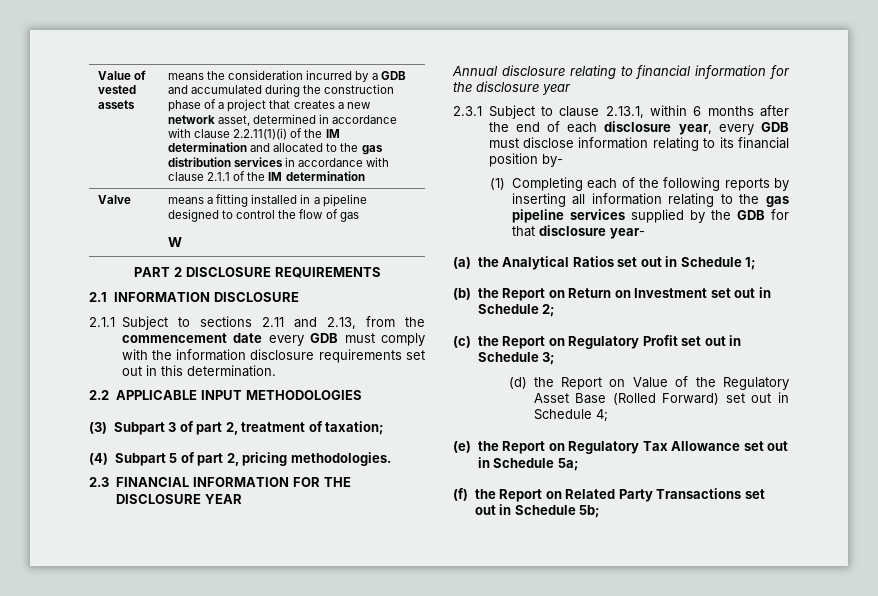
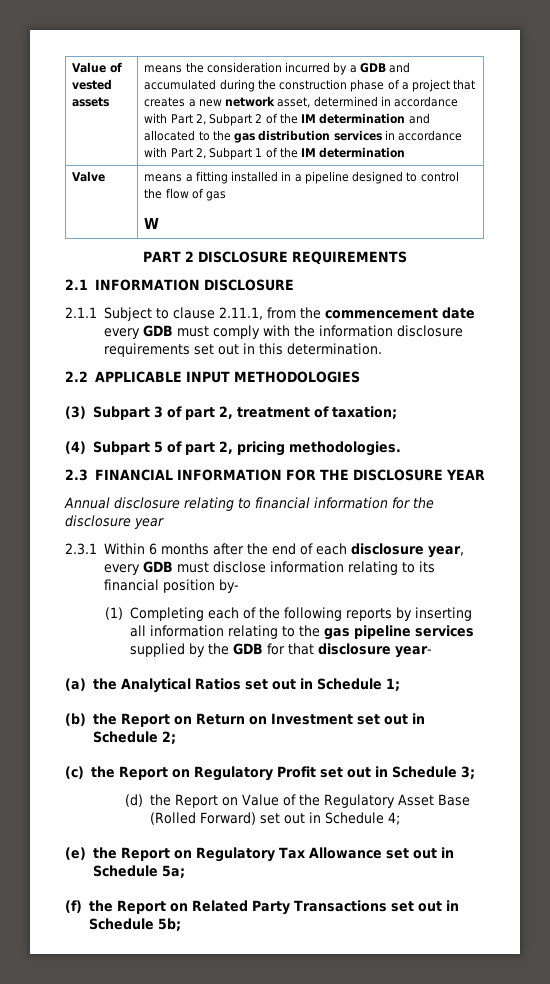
[194,128,288,140] clause 2.2.11(1)(i) -> [170,113,263,126] Part 2, Subpart 2
[167,172,231,181] clause 2.1.1 -> [170,147,263,160] Part 2, Subpart 1
[199,316,356,329] sections 2.11 and 2.13, -> [172,307,263,320] clause 2.11.1,
[488,105,687,119] Subject to clause 2.13.1, within -> [103,543,145,554] Within

